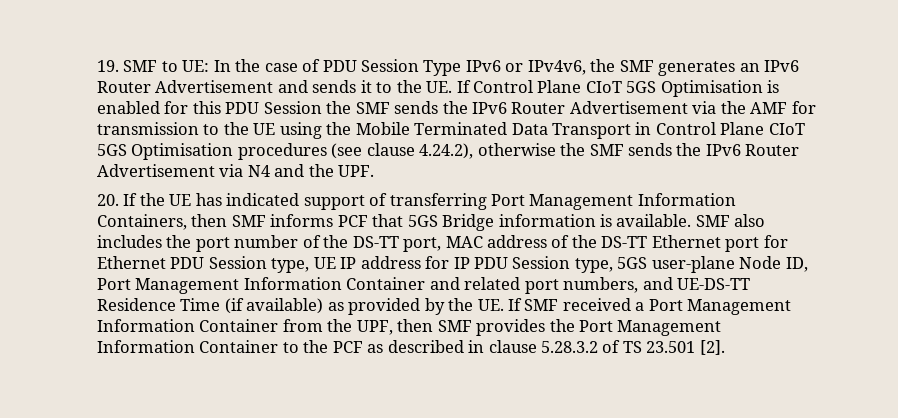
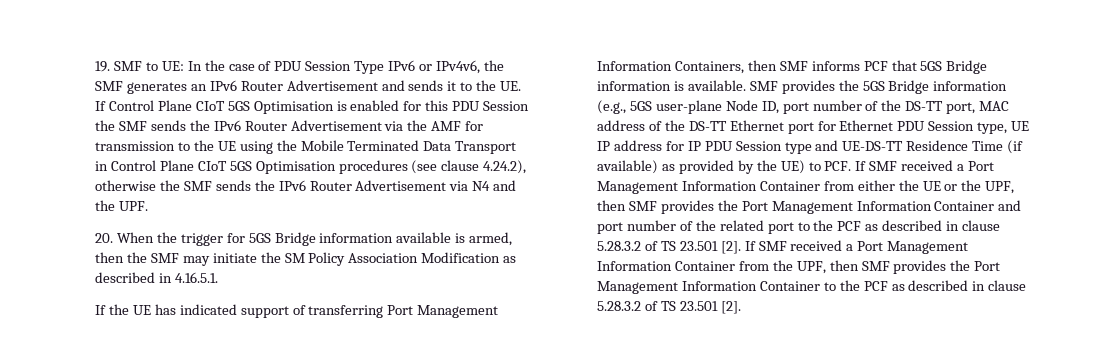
(119, 200) none -> [116,232,513,246] [95,252,517,266] [95,272,218,283] When the trigger for 5GS Bridge information available is armed, then the SMF may initiate the SM Policy Association Modification as described in 4.16.5.1. //
[734,214,766,227] [96,235,192,248] also includes the -> [781,80,1008,94] [597,100,779,114] provides the 5GS Bridge information (e.g., 5GS user-plane Node ID,
[574,256,808,273] [96,277,639,294] type, 5GS user-plane Node ID, Port Management Information Container and related port numbers, -> [784,142,812,154] type
[477,299,504,311] UE. -> [780,160,994,174] [597,180,1015,194] [597,200,1022,214] [597,220,1000,234] [597,241,741,254] UE) to PCF. If SMF received a Port Management Information Container from either the UE or the UPF, then SMF provides the Port Management Information Container and port number of the related port to the PCF as described in clause 5.28.3.2 of TS 23.501 [2].

